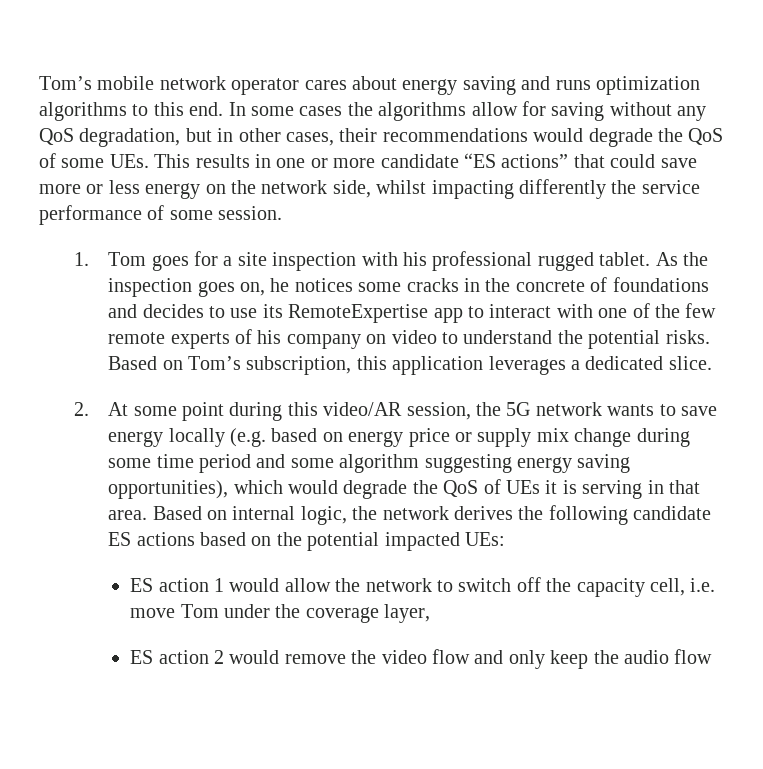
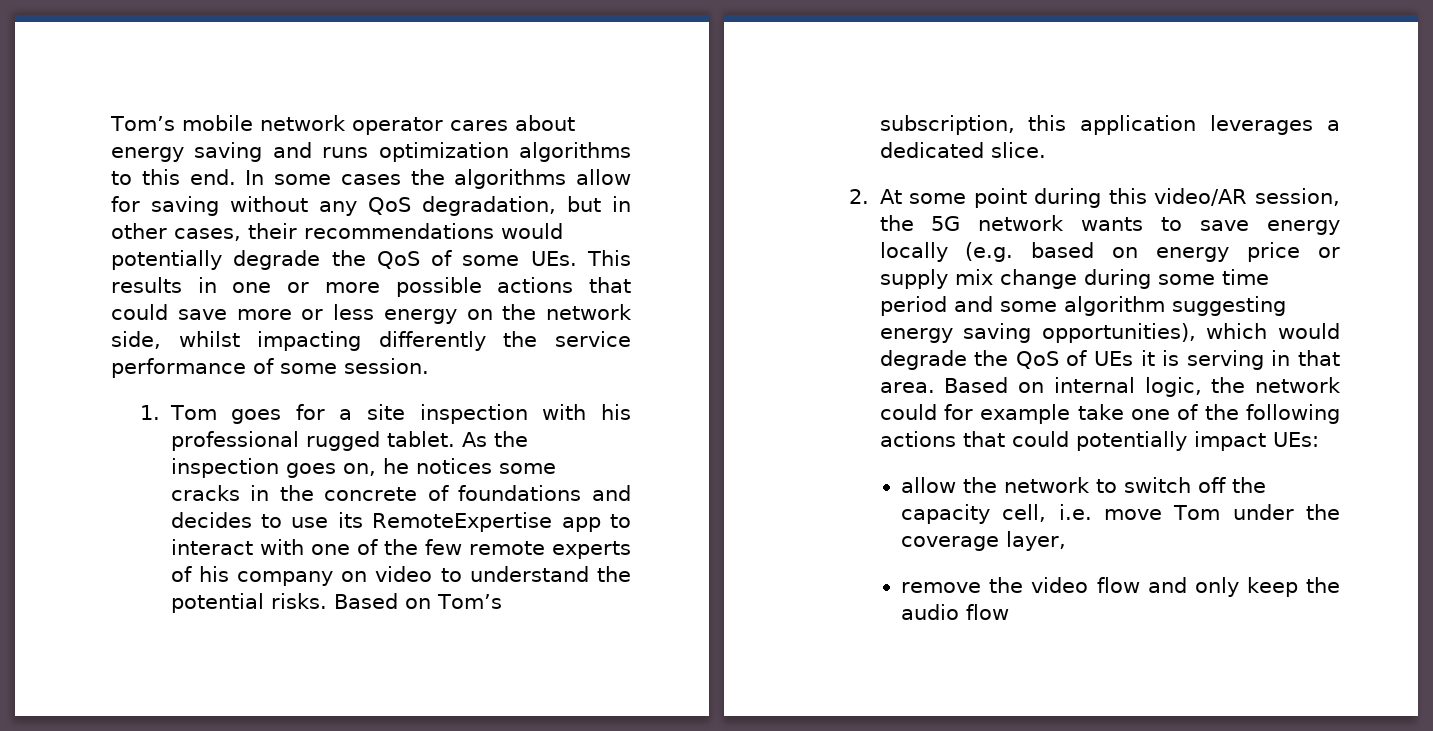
(584, 135) none -> [111,250,222,270] potentially
[380,153,569,168] candidate “ES actions” -> [395,277,574,297] possible actions
[453,505,712,525] [108,532,505,551] [130,578,280,592] derives the following candidate ES actions based on the potential impacted UEs: // ES action 1 would -> [879,404,1340,424] [879,431,1319,451] could for example take one of the following actions that could potentially impact UEs: //
[130,650,280,664] ES action 2 would -> (1067, 541) none

